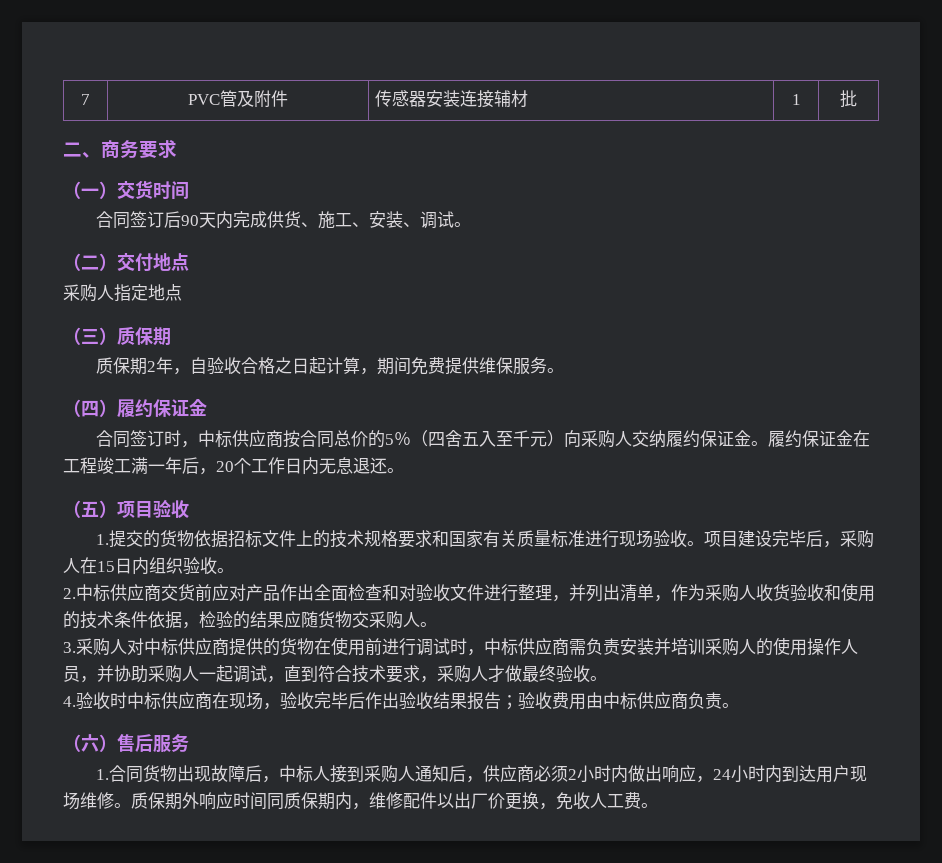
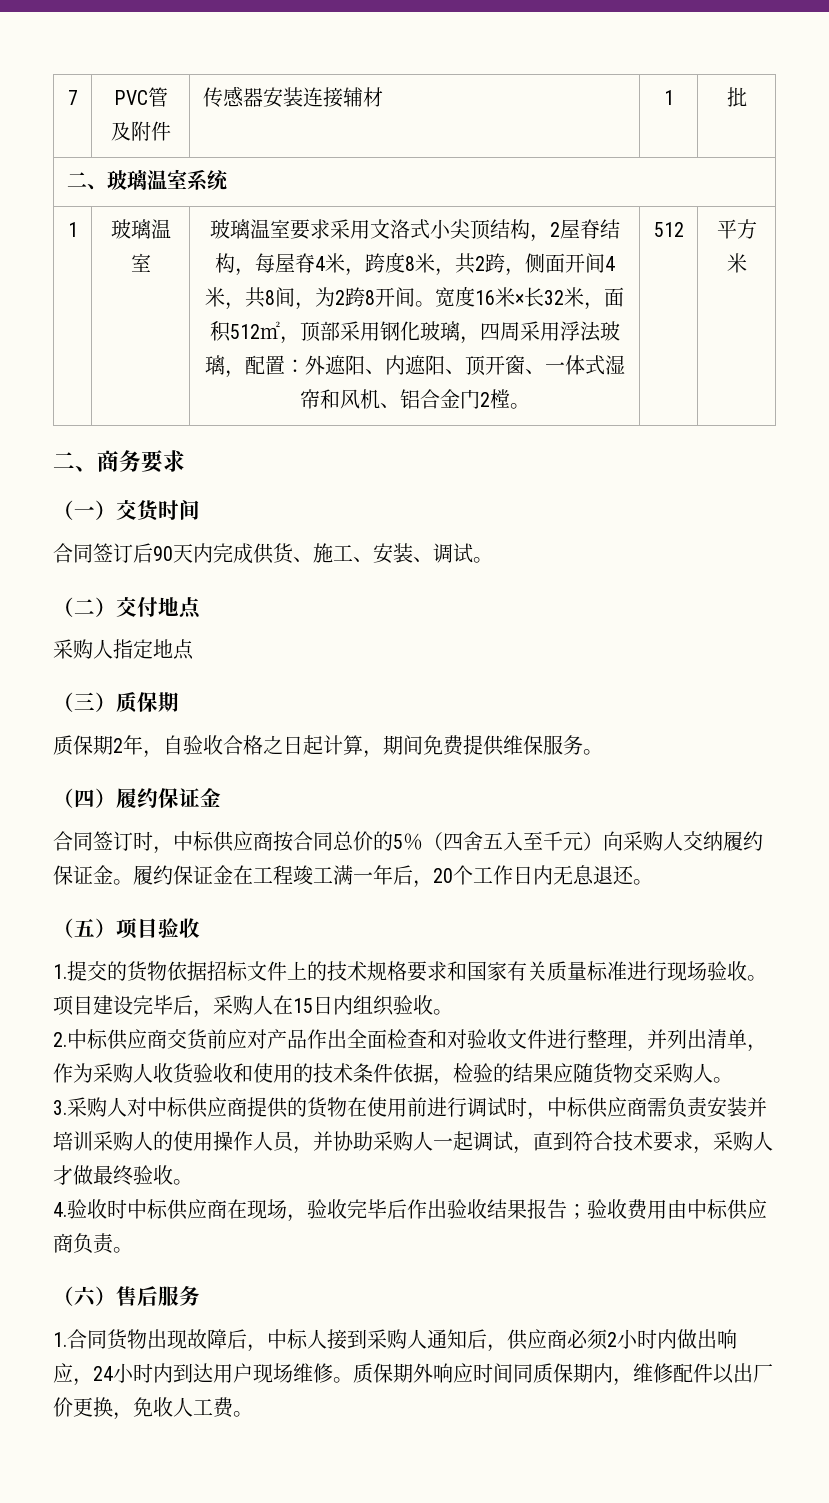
(857, 99) none -> [66,169,228,191] [67,222,78,237] [110,219,171,239] [130,253,151,272] [209,219,620,242] [214,252,615,276] [205,286,624,310] [209,321,620,344] [204,355,625,378] [299,389,530,409] [653,222,684,237] [716,219,757,239] [726,253,747,273] // 二、玻璃温室系统 // 1 | 玻璃温室 | 玻璃温室要求采用文洛式小尖顶结构，2屋脊结构，每屋脊4米，跨度8米，共2跨，侧面开间4米，共8间，为2跨8开间。宽度16米×长32米，面积512㎡，顶部采用钢化玻璃，四周采用浮法玻璃，配置：外遮阳、内遮阳、顶开窗、一体式湿帘和风机、铝合金门2樘。 | 512 | 平方米

